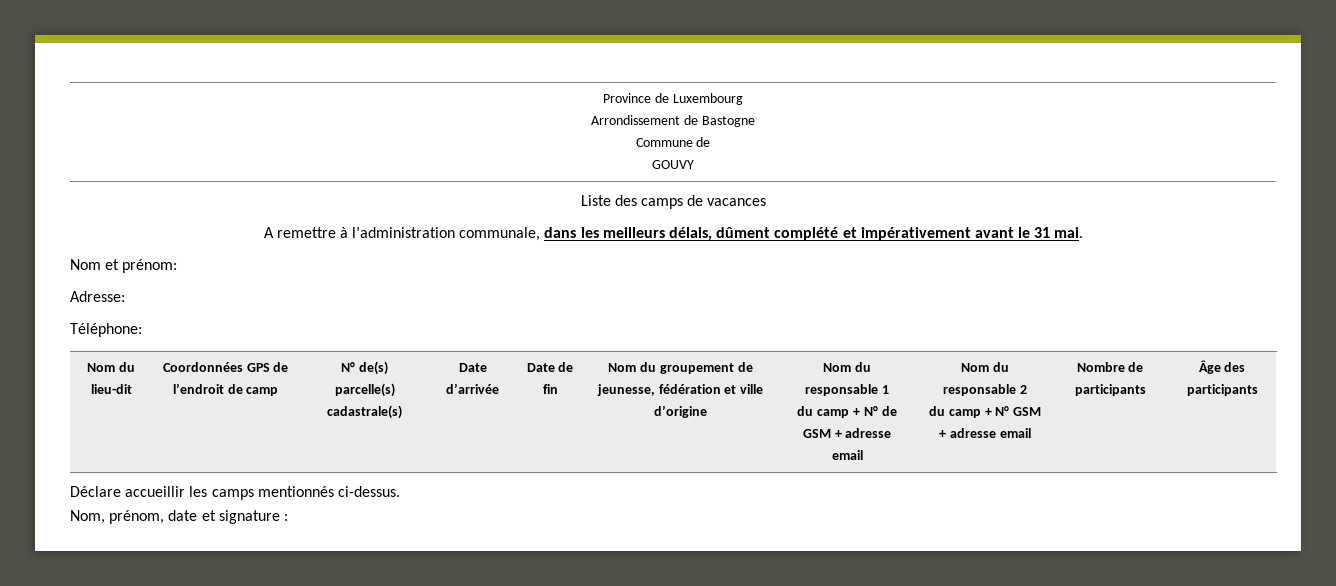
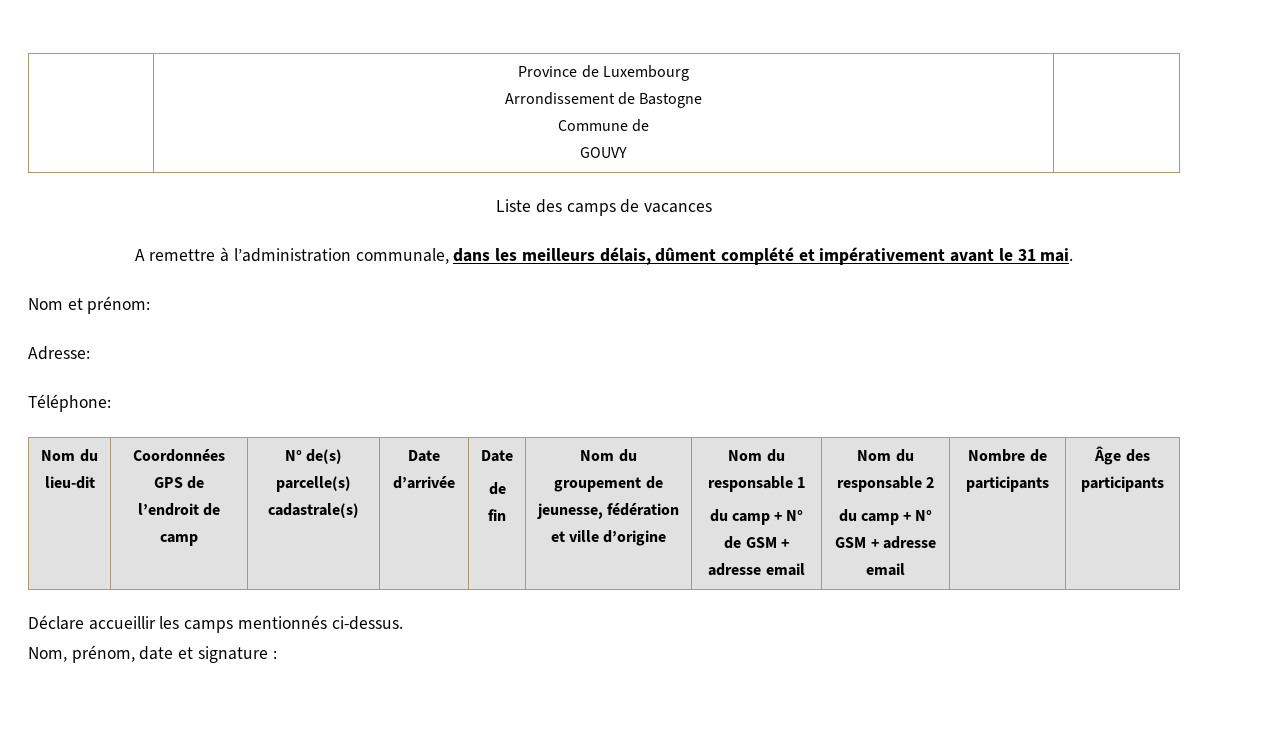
(555, 367) none -> (513, 456) //

